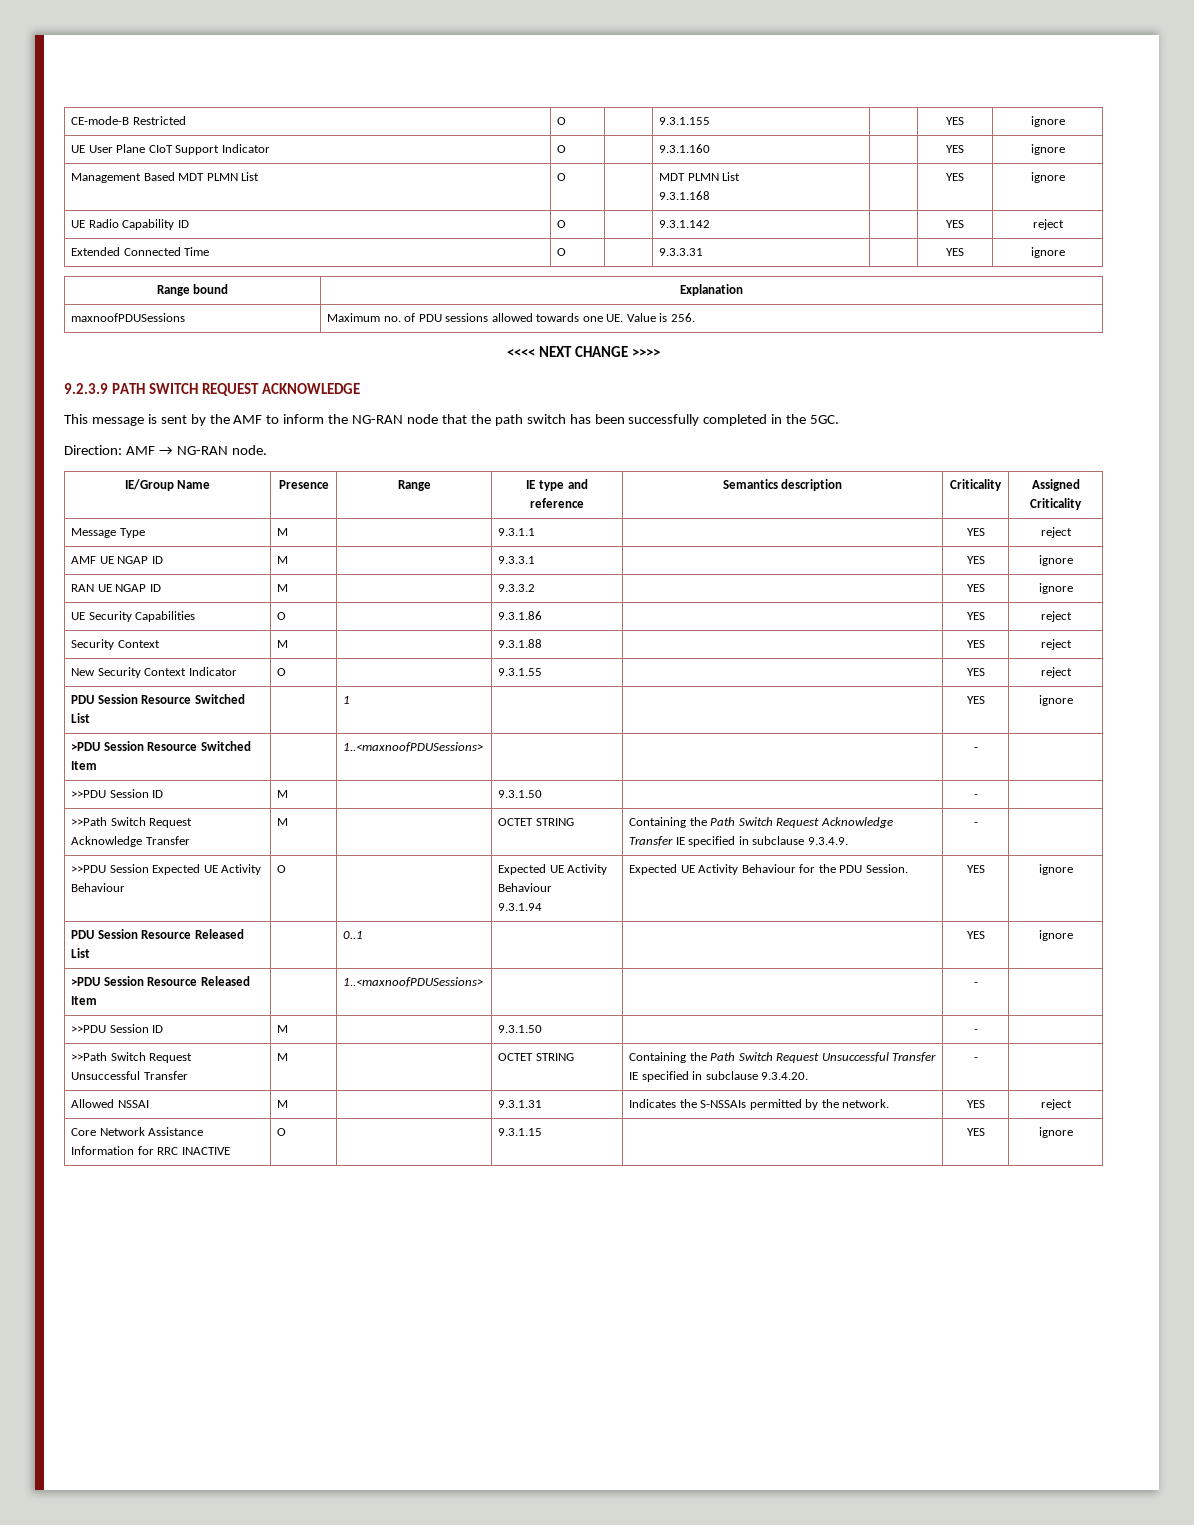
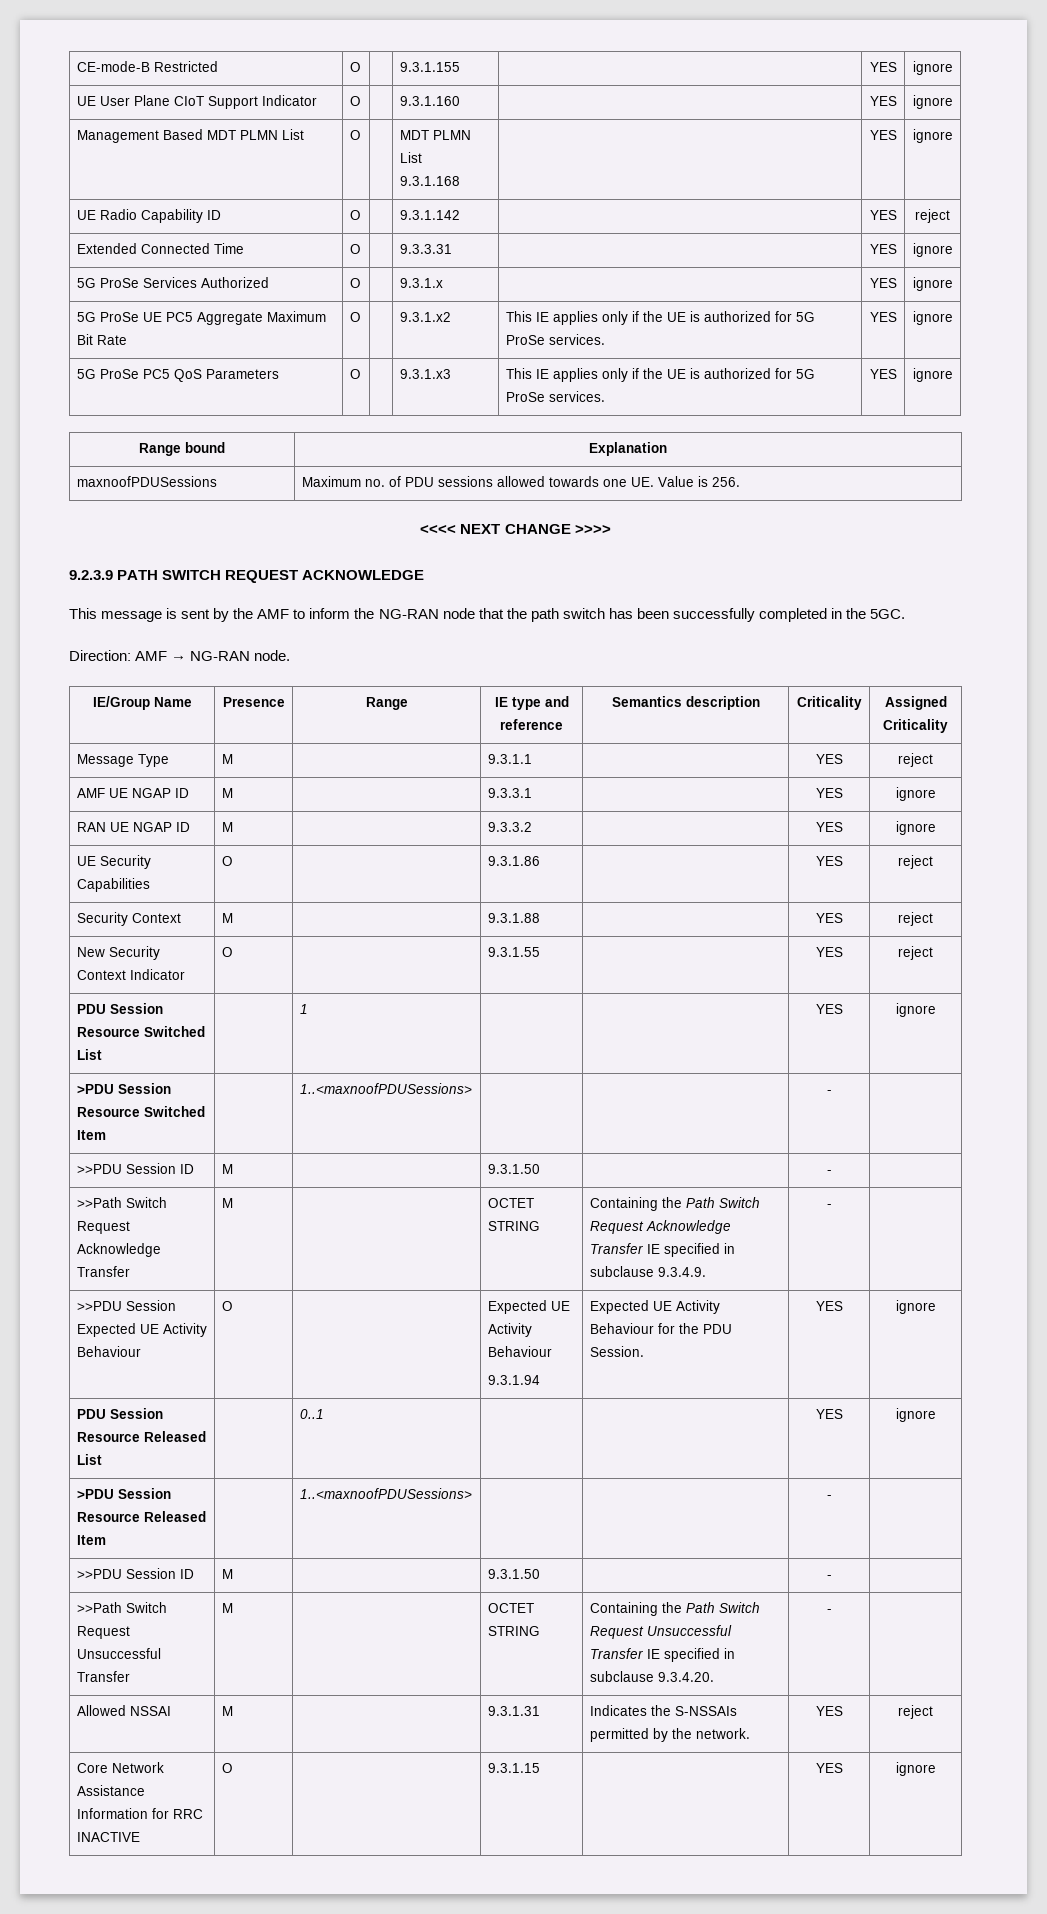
(1065, 252) none -> [76,277,269,288] [349,278,361,288] [399,278,443,288] [869,278,897,288] [912,277,953,291] [76,311,326,325] [76,334,127,345] [349,312,361,322] [399,312,451,322] [505,311,815,325] [505,334,605,345] [869,312,897,322] [912,311,953,325] [76,369,279,382] [349,369,361,379] [399,369,451,379] [505,368,815,382] [505,391,605,402] [869,369,897,379] [912,368,953,382] // 5G ProSe Services Authorized | O | | 9.3.1.x | | YES | ignore // 5G ProSe UE PC5 Aggregate Maximum Bit Rate | O | | 9.3.1.x2 | This IE applies only if the UE is authorized for 5G ProSe services. | YES | ignore // 5G ProSe PC5 QoS Parameters | O | | 9.3.1.x3 | This IE applies only if the UE is authorized for 5G ProSe services. | YES | ignore

